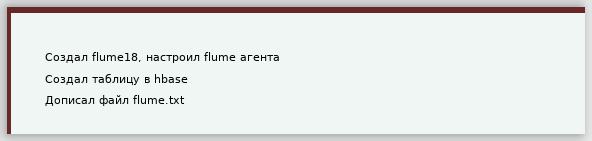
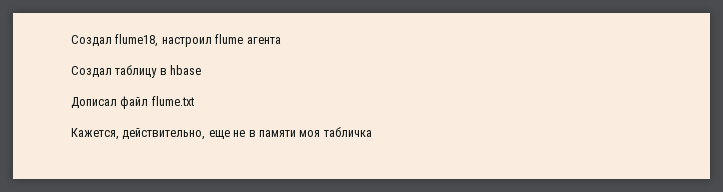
(185, 99) none -> [71,127,372,140] // Кажется, действительно, еще не в памяти моя табличка

